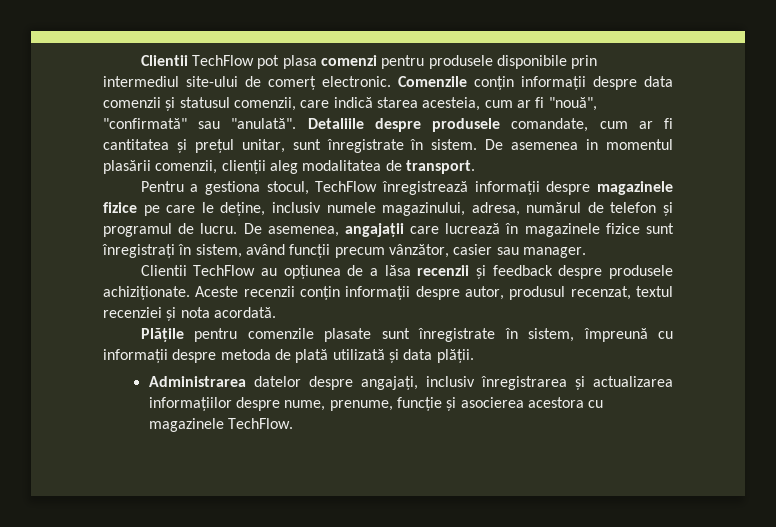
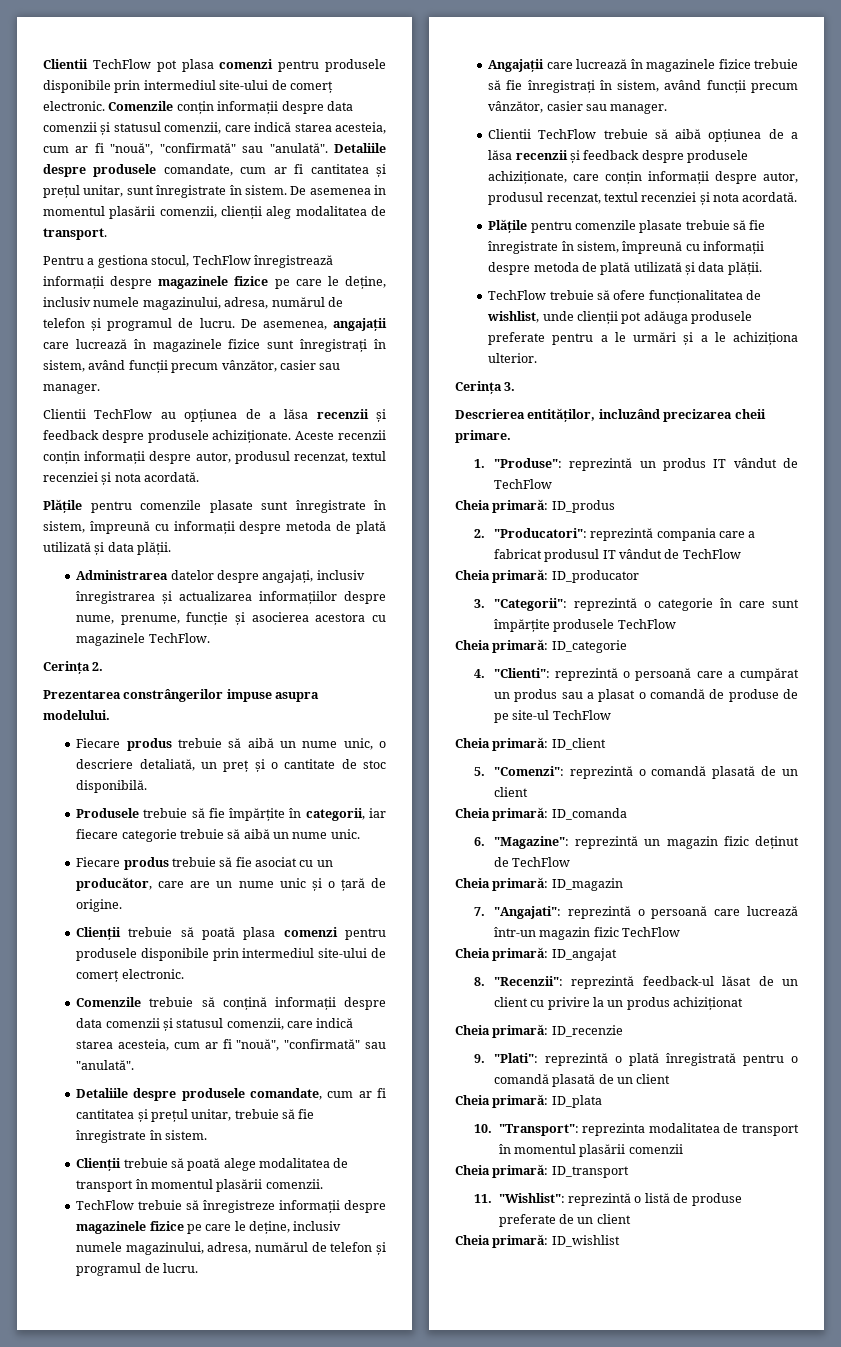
(294, 423) none -> [43,661,104,674] [43,689,320,702] [43,710,110,720] [76,738,386,751] [76,759,386,772] [76,780,148,793] [76,808,386,821] [76,829,360,842] [76,857,333,870] [76,877,387,891] [76,899,123,912] [76,927,386,940] [76,948,386,961] [76,969,184,982] [76,997,386,1010] [76,1018,354,1031] [76,1039,386,1051] [76,1060,135,1070] [76,1088,386,1101] [76,1109,315,1122] [76,1130,207,1143] [76,1158,349,1171] [76,1179,323,1192] [76,1200,386,1213] [76,1221,342,1234] [76,1242,386,1255] [76,1263,198,1276] [488,59,798,72] [488,80,798,93] [488,101,668,114] [488,129,798,142] [488,150,749,163] [488,171,798,184] [488,192,798,205] [488,219,766,233] [488,241,765,254] [488,262,762,275] [488,290,762,303] [487,311,753,324] [488,332,798,345] [488,353,538,363] [455,381,516,394] [455,408,766,422] [455,430,511,443] [474,458,798,471] [493,479,552,489] [455,499,615,513] [474,528,756,541] [493,549,741,562] [455,569,639,583] [474,598,800,611] [493,619,676,632] [455,639,627,653] [474,668,799,681] [493,689,798,702] [493,710,611,723] [455,737,606,751] [474,766,798,779] [493,787,528,797] [455,807,627,821] [474,836,799,849] [493,857,571,867] [455,877,623,891] [474,906,798,919] [493,927,680,940] [455,947,617,961] [474,976,798,989] [493,997,744,1010] [455,1024,623,1038] [474,1053,798,1066] [493,1074,671,1087] [455,1094,602,1108] [474,1123,799,1136] [498,1144,683,1157] [455,1164,629,1178] [474,1193,742,1206] [498,1214,631,1227] [455,1234,620,1248] // Cerința 2. // Prezentarea constrângerilor impuse asupra modelului. // Fiecare produs trebuie să aibă un nume unic, o descriere detaliată, un preț și o cantitate de stoc disponibilă. // Produsele trebuie să fie împărțite în categorii, iar fiecare categorie trebuie să aibă un nume unic. // Fiecare produs trebuie să fie asociat cu un producător, care are un nume unic și o țară de origine. // Clienții trebuie să poată plasa comenzi pentru produsele disponibile prin intermediul site-ului de comerț electronic. // Comenzile trebuie să conțină informații despre data comenzii și statusul comenzii, care indică starea acesteia, cum ar fi "nouă", "confirmată" sau "anulată". // Detaliile despre produsele comandate, cum ar fi cantitatea și prețul unitar, trebuie să fie înregistrate în sistem. // Clienții trebuie să poată alege modalitatea de transport în momentul plasării comenzii. // TechFlow trebuie să înregistreze informații despre magazinele fizice pe care le deține, inclusiv numele magazinului, adresa, numărul de telefon și programul de lucru. // Angajații care lucrează în magazinele fizice trebuie să fie înregistrați în sistem, având funcții precum vânzător, casier sau manager. // Clientii TechFlow trebuie să aibă opțiunea de a lăsa recenzii și feedback despre produsele achiziționate, care conțin informații despre autor, produsul recenzat, textul recenziei și nota acordată. // Plățile pentru comenzile plasate trebuie să fie înregistrate în sistem, împreună cu informații despre metoda de plată utilizată și data plății. // TechFlow trebuie să ofere funcționalitatea de wishlist, unde clienții pot adăuga produsele preferate pentru a le urmări și a le achiziționa ulterior. // Cerința 3. // Descrierea entităților, incluzând precizarea cheii primare. // 1. "Produse": reprezintă un produs IT vândut de TechFlow // Cheia primară: ID_produs // 2. "Producatori": reprezintă compania care a fabricat produsul IT vândut de TechFlow // Cheia primară: ID_producator // 3. "Categorii": reprezintă o categorie în care sunt împărțite produsele TechFlow // Cheia primară: ID_categorie // 4. "Clienti": reprezintă o persoană care a cumpărat un produs sau a plasat o comandă de produse de pe site-ul TechFlow // Cheia primară: ID_client // 5. "Comenzi": reprezintă o comandă plasată de un client // Cheia primară: ID_comanda // 6. "Magazine": reprezintă un magazin fizic deținut de TechFlow // Cheia primară: ID_magazin // 7. "Angajati": reprezintă o persoană care lucrează într-un magazin fizic TechFlow // Cheia primară: ID_angajat // 8. "Recenzii": reprezintă feedback-ul lăsat de un client cu privire la un produs achiziționat // Cheia primară: ID_recenzie // 9. "Plati": reprezintă o plată înregistrată pentru o comandă plasată de un client // Cheia primară: ID_plata // 10. "Transport": reprezinta modalitatea de transport în momentul plasării comenzii // Cheia primară: ID_transport // 11. "Wishlist": reprezintă o listă de produse preferate de un client // Cheia primară: ID_wishlist

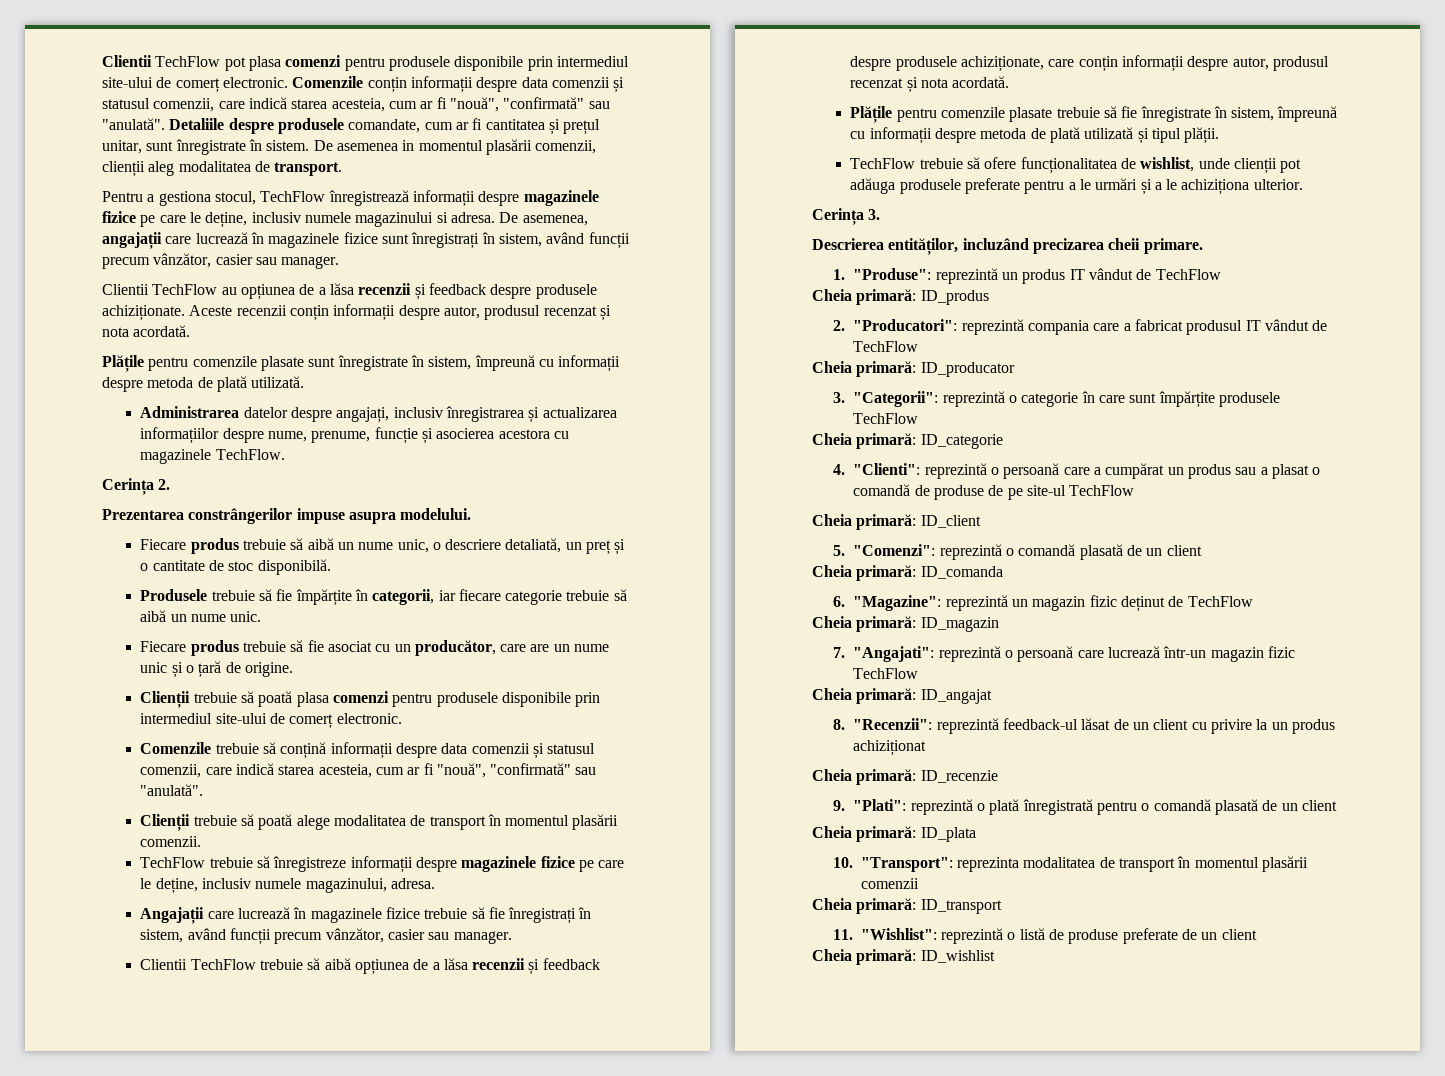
[142,297,343,310] [43,318,235,331] magazinului, adresa, numărul de telefon și programul de lucru. -> [355,212,495,227] magazinului si adresa.
[293,451,386,463] [43,472,98,482] recenzat, textul recenziei -> [543,306,597,316] recenzat
[43,542,172,555] utilizată și data plății. -> [251,376,305,388] utilizată.
[76,1088,386,1101] [76,1109,315,1122] [76,1130,207,1143] // Detaliile despre produsele comandate, cum ar fi cantitatea și prețul unitar, trebuie să fie înregistrate în sistem. -> (204, 790) none
[207,1242,386,1255] [76,1263,198,1276] adresa, numărul de telefon și programul de lucru. -> [390,878,435,889] adresa.
[546,192,697,204] recenzat, textul recenziei -> [850,78,904,88] recenzat
[698,262,725,272] data -> [1151,128,1181,143] tipul

